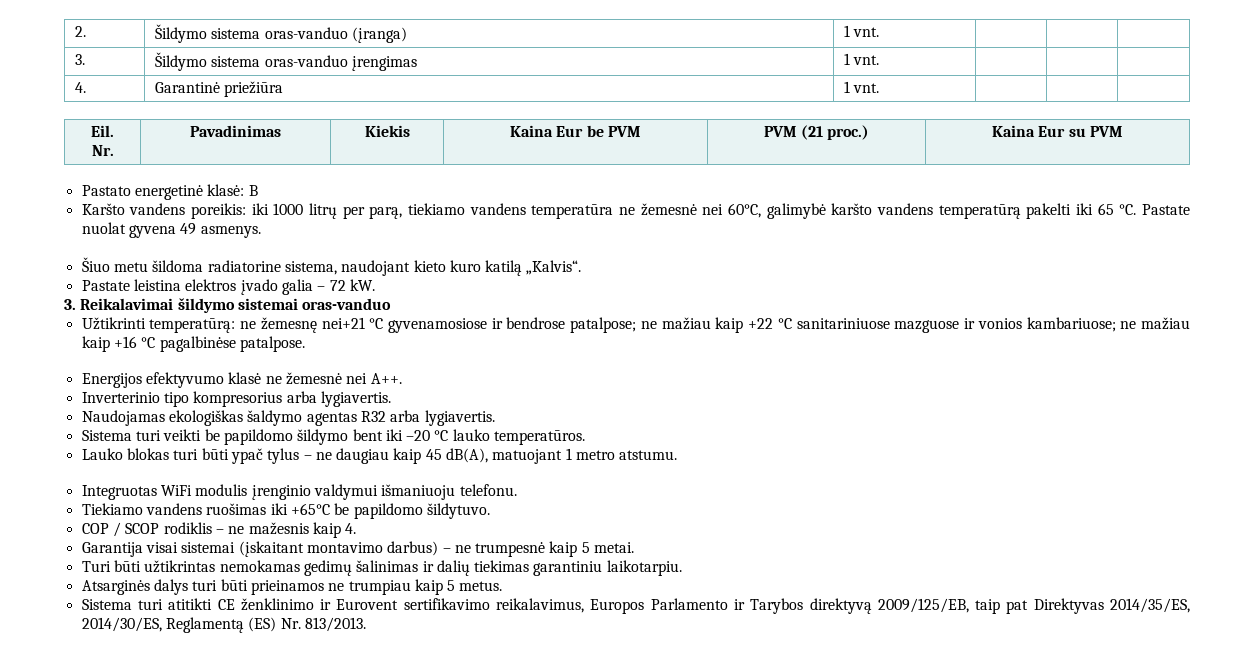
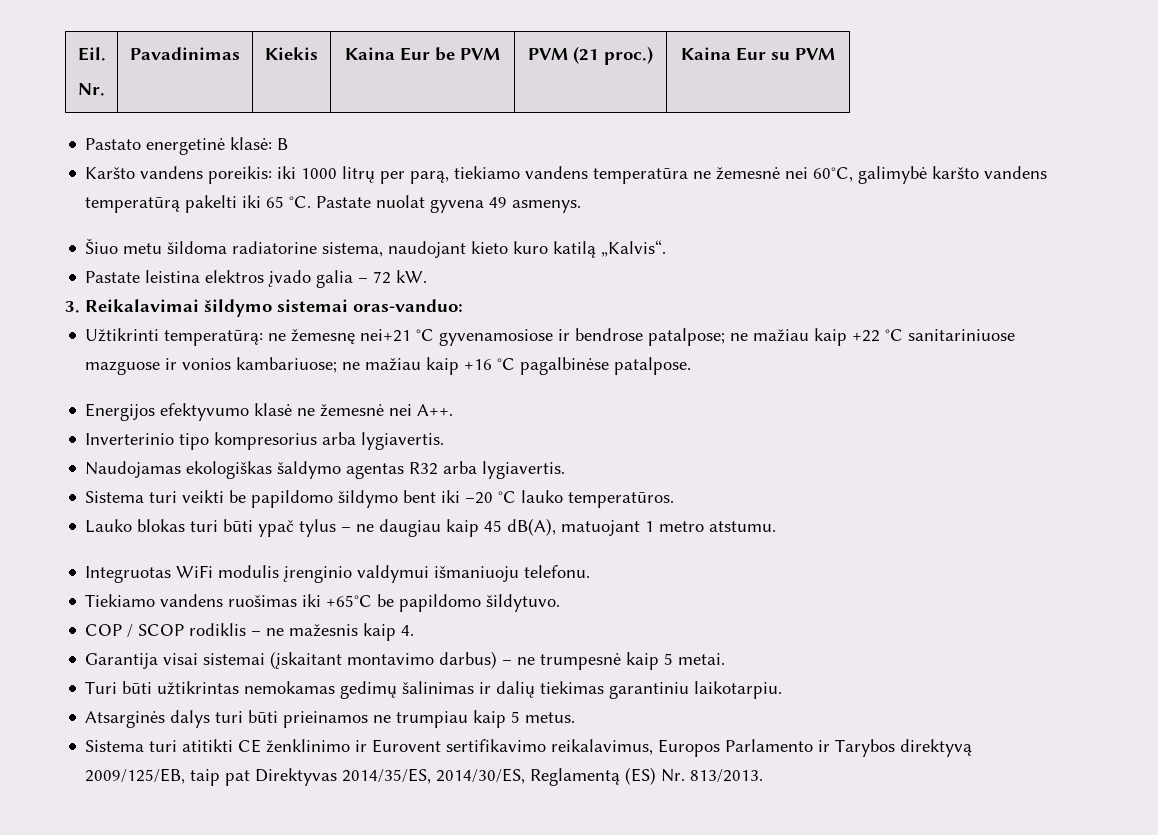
[74,26,86,37] [154,24,407,43] [843,25,880,37] [74,54,85,65] [154,52,417,71] [843,53,880,65] [74,82,86,93] [154,81,284,97] [843,81,880,93] 2. | Šildymo sistema oras-vanduo (įranga) | 1 vnt. | | | // 3. | Šildymo sistema oras-vanduo įrengimas | 1 vnt. | | | // 4. | Garantinė priežiūra | 1 vnt. | | | // -> (77, 54) none
[302,298,392,310] oras-vanduo -> [353,299,463,312] oras-vanduo:

